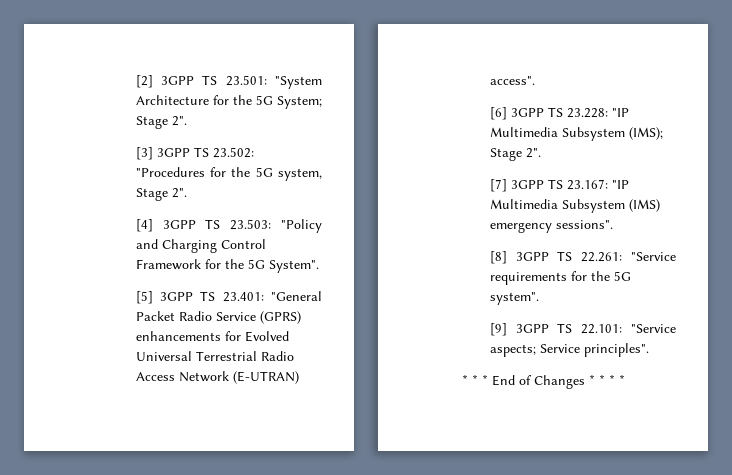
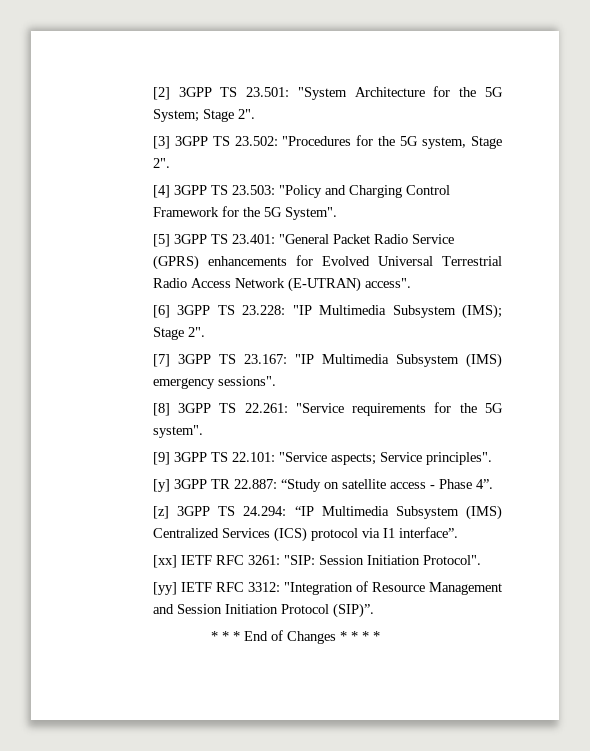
(649, 350) none -> [152,479,493,492] [152,505,502,520] [152,527,458,542] [152,555,481,568] [152,581,502,595] [152,603,374,618] // [y] 3GPP TR 22.887: “Study on satellite access - Phase 4”. // [z] 3GPP TS 24.294: “IP Multimedia Subsystem (IMS) Centralized Services (ICS) protocol via I1 interface”. // [xx] IETF RFC 3261: "SIP: Session Initiation Protocol". // [yy] IETF RFC 3312: "Integration of Resource Management and Session Initiation Protocol (SIP)”.

